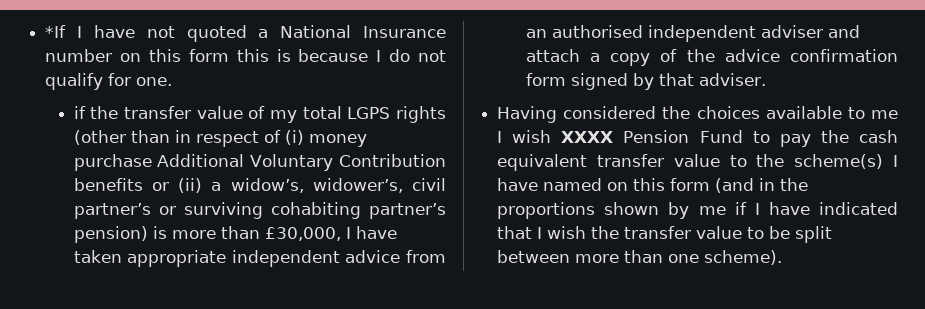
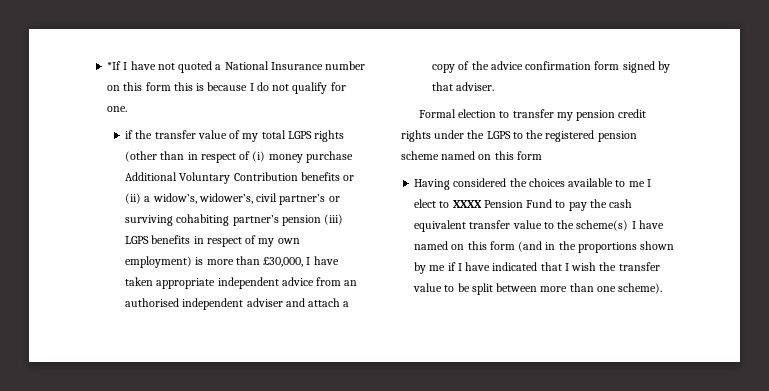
[73,226,148,243] pension) -> [281,214,344,226] [125,235,300,247] [125,256,193,268] pension (iii) LGPS benefits in respect of my own employment)
(766, 79) none -> [418,109,647,121] [401,130,637,142] [401,151,542,160] // Formal election to transfer my pension credit rights under the LGPS to the registered pension scheme named on this form
[512,130,552,143] wish -> [414,199,450,208] elect to

